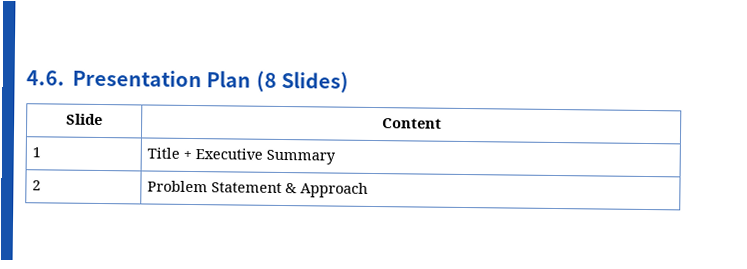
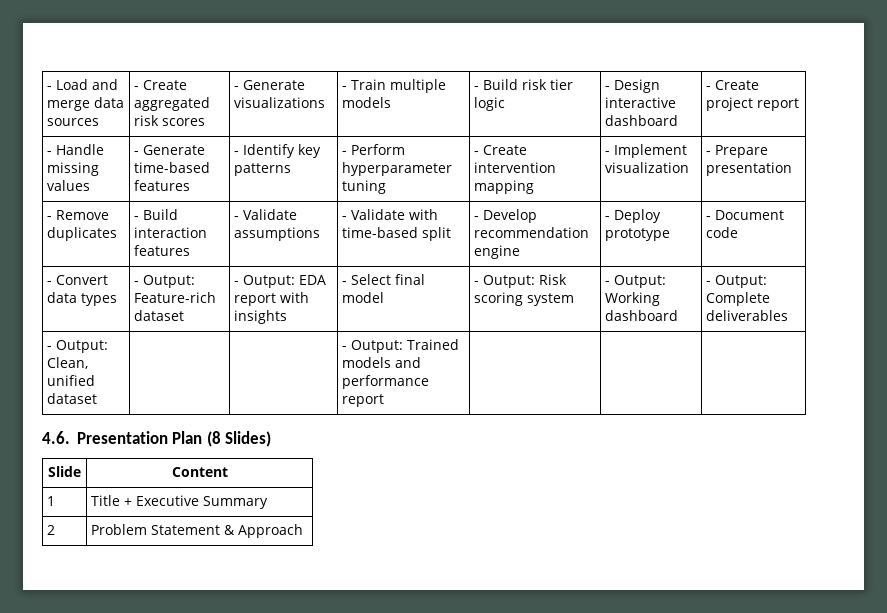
(26, 78) none -> [47,79,119,90] [47,97,125,111] [47,118,100,126] [134,80,188,90] [134,97,211,111] [134,115,206,126] [234,80,306,90] [234,97,326,108] [342,79,447,93] [342,97,392,108] [474,79,574,90] [474,97,506,111] [605,79,661,93] [605,97,677,108] [605,115,679,126] [706,80,760,90] [706,97,800,111] [47,144,105,155] [47,162,100,176] [47,180,91,191] [134,145,206,155] [134,162,211,173] [134,180,191,191] [234,144,322,158] [234,163,292,176] [342,144,406,155] [342,162,453,176] [342,180,387,194] [474,145,528,155] [474,162,557,173] [474,180,535,194] [605,144,688,158] [605,162,690,173] [706,145,769,158] [706,162,793,176] [47,210,110,220] [47,227,118,241] [134,209,179,220] [134,227,208,238] [134,245,191,256] [234,209,298,220] [234,227,321,241] [342,209,439,220] [342,227,452,241] [474,209,538,223] [474,227,590,238] [474,245,521,259] [605,209,662,223] [605,228,671,241] [706,210,785,220] [706,227,739,238] [47,275,109,285] [47,292,118,306] [134,275,196,288] [134,292,217,303] [134,310,185,321] [234,275,327,288] [234,292,310,306] [234,310,288,324] [342,274,426,285] [342,292,385,303] [474,274,568,288] [474,292,575,306] [605,275,667,288] [605,292,661,306] [605,310,679,321] [706,275,768,288] [706,292,771,306] [706,310,789,321] [47,340,109,353] [47,357,89,369] [47,375,96,386] [47,393,98,404] [342,339,460,353] [342,357,422,368] [342,375,430,389] [342,394,385,407] - Load and merge data sources | - Create aggregated risk scores | - Generate visualizations | - Train multiple models | - Build risk tier logic | - Design interactive dashboard | - Create project report // - Handle missing values | - Generate time-based features | - Identify key patterns | - Perform hyperparameter tuning | - Create intervention mapping | - Implement visualization | - Prepare presentation // - Remove duplicates | - Build interaction features | - Validate assumptions | - Validate with time-based split | - Develop recommendation engine | - Deploy prototype | - Document code // - Convert data types | - Output: Feature-rich dataset | - Output: EDA report with insights | - Select final model | - Output: Risk scoring system | - Output: Working dashboard | - Output: Complete deliverables // - Output: Clean, unified dataset | | | - Output: Trained models and performance report | | | //

